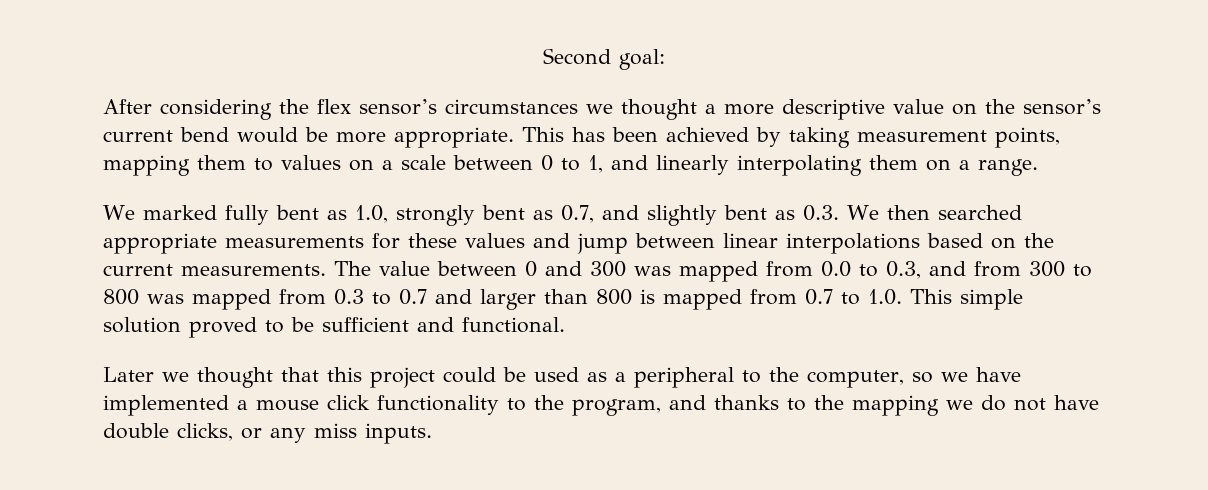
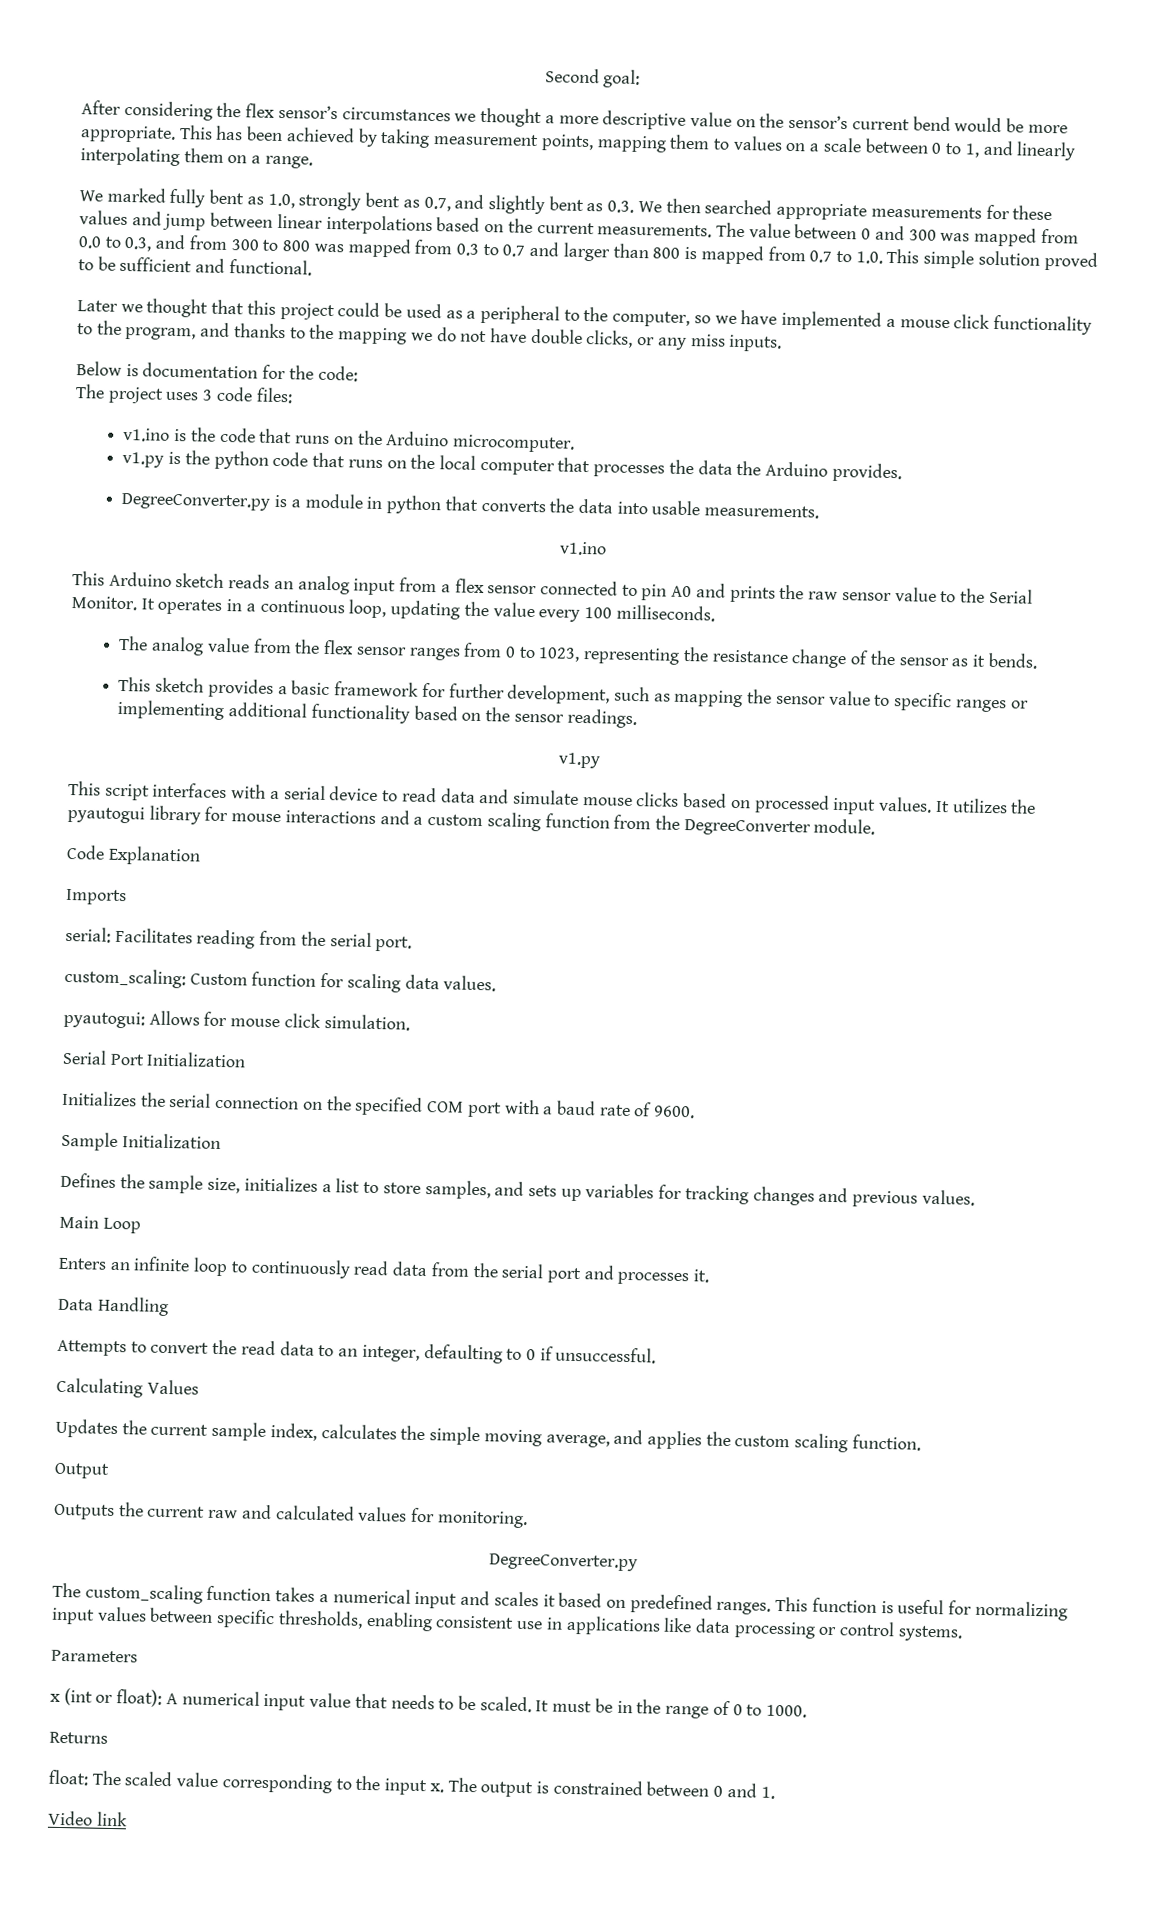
(432, 433) none -> [76,361,358,382] [75,384,293,404] [123,427,576,453] [122,450,902,483] [121,492,820,519] [559,541,607,556] [72,571,1033,604] [71,596,715,622] [118,635,1038,669] [118,676,1029,713] [117,699,637,729] [557,752,601,769] [68,780,1037,815] [67,805,876,837] [66,844,201,866] [65,888,127,906] [65,926,413,952] [64,967,497,993] [63,1010,410,1031] [62,1049,247,1068] [62,1090,696,1119] [61,1131,221,1151] [60,1172,975,1208] [59,1215,141,1234] [58,1256,710,1286] [58,1296,169,1317] [57,1339,657,1364] [56,1377,199,1398] [55,1418,921,1453] [54,1462,110,1479] [53,1502,528,1529] [489,1553,638,1572] [52,1582,1068,1621] [51,1606,963,1642] [51,1649,138,1663] [50,1688,807,1719] [49,1731,108,1744] [48,1769,775,1799] [47,1810,128,1827] // Below is documentation for the code: // The project uses 3 code files: // v1.ino is the code that runs on the Arduino microcomputer. // v1.py is the python code that runs on the local computer that processes the data the Arduino provides. // DegreeConverter.py is a module in python that converts the data into usable measurements. // v1.ino // This Arduino sketch reads an analog input from a flex sensor connected to pin A0 and prints the raw sensor value to the Serial Monitor. It operates in a continuous loop, updating the value every 100 milliseconds. // The analog value from the flex sensor ranges from 0 to 1023, representing the resistance change of the sensor as it bends. // This sketch provides a basic framework for further development, such as mapping the sensor value to specific ranges or implementing additional functionality based on the sensor readings. // v1.py // This script interfaces with a serial device to read data and simulate mouse clicks based on processed input values. It utilizes the pyautogui library for mouse interactions and a custom scaling function from the DegreeConverter module. // Code Explanation // Imports // serial: Facilitates reading from the serial port. // custom_scaling: Custom function for scaling data values. // pyautogui: Allows for mouse click simulation. // Serial Port Initialization // Initializes the serial connection on the specified COM port with a baud rate of 9600. // Sample Initialization // Defines the sample size, initializes a list to store samples, and sets up variables for tracking changes and previous values. // Main Loop // Enters an infinite loop to continuously read data from the serial port and processes it. // Data Handling // Attempts to convert the read data to an integer, defaulting to 0 if unsuccessful. // Calculating Values // Updates the current sample index, calculates the simple moving average, and applies the custom scaling function. // Output // Outputs the current raw and calculated values for monitoring. // DegreeConverter.py // The custom_scaling function takes a numerical input and scales it based on predefined ranges. This function is useful for normalizing input values between specific thresholds, enabling consistent use in applications like data processing or control systems. // Parameters // x (int or float): A numerical input value that needs to be scaled. It must be in the range of 0 to 1000. // Returns // float: The scaled value corresponding to the input x. The output is constrained between 0 and 1. // Video link

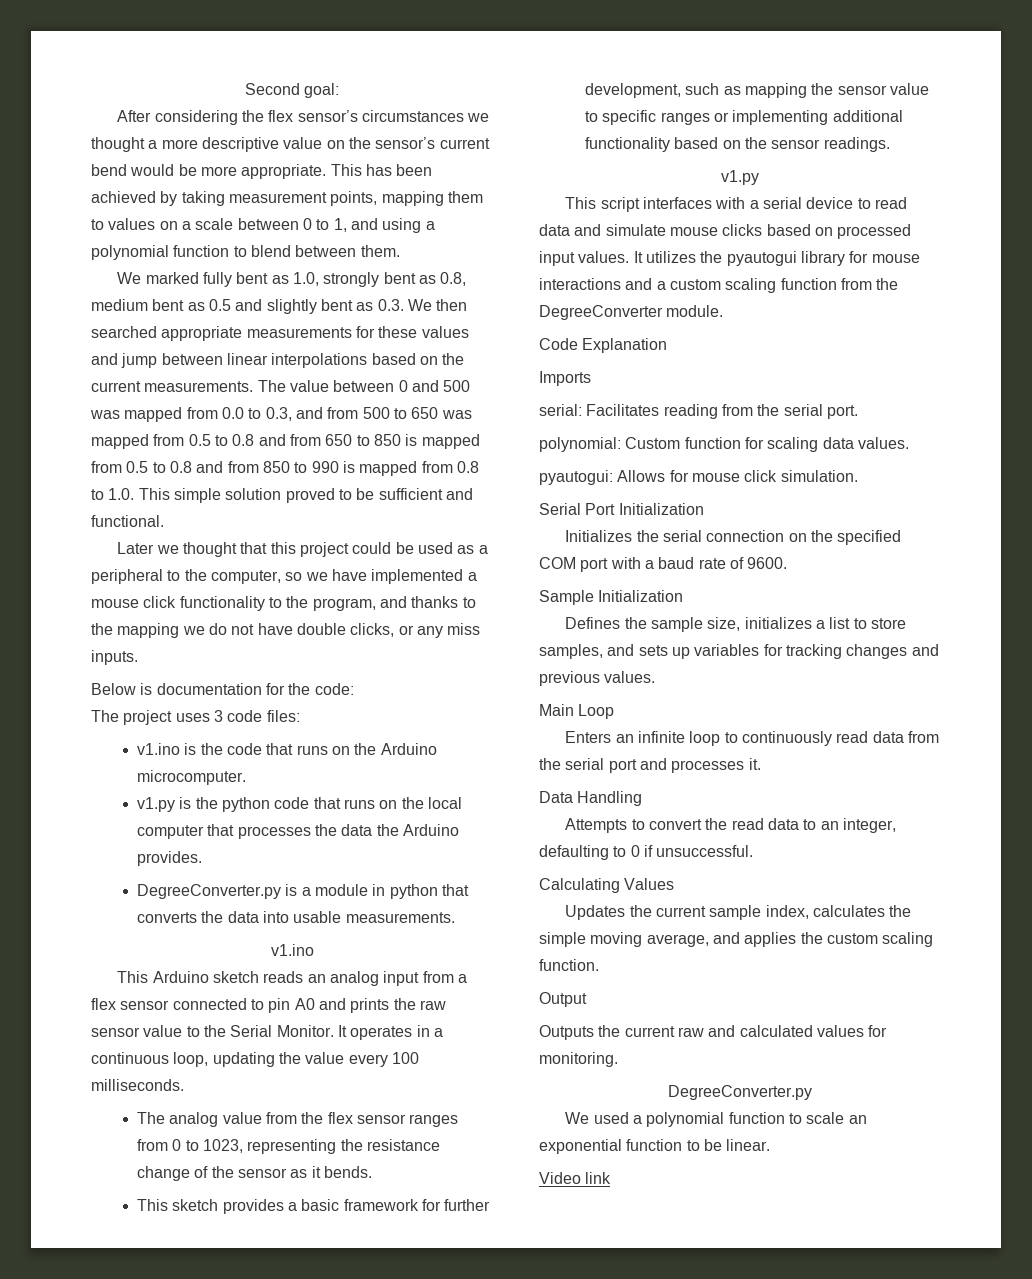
[1016,141,1077,161] [80,146,313,169] linearly interpolating them on a range. -> [382,218,435,233] [91,245,400,260] using a polynomial function to blend between them.
[423,196,451,212] 0.7, -> [440,272,467,286] [91,299,231,311] 0.8, medium bent as 0.5
[908,229,937,241] 300 -> [443,380,471,392] 500
[230,238,833,265] 300 to 800 was mapped from 0.3 to 0.7 and larger than 800 is mapped from 0.7 -> [362,407,472,419] [91,434,480,449] [91,461,479,476] 500 to 650 was mapped from 0.5 to 0.8 and from 650 to 850 is mapped from 0.5 to 0.8 and from 850 to 990 is mapped from 0.8
[64,967,186,989] custom_scaling: -> [539,437,621,452] polynomial:
[52,1582,1068,1621] [51,1606,963,1642] [51,1649,138,1663] [50,1688,807,1719] [49,1731,108,1744] [48,1769,775,1799] The custom_scaling function takes a numerical input and scales it based on predefined ranges. This function is useful for normalizing input values between specific thresholds, enabling consistent use in applications like data processing or control systems. // Parameters // x (int or float): A numerical input value that needs to be scaled. It must be in the range of 0 to 1000. // Returns // float: The scaled value corresponding to the input x. The output is constrained between 0 and 1. -> [565,1112,867,1127] [539,1139,771,1154] We used a polynomial function to scale an exponential function to be linear.

